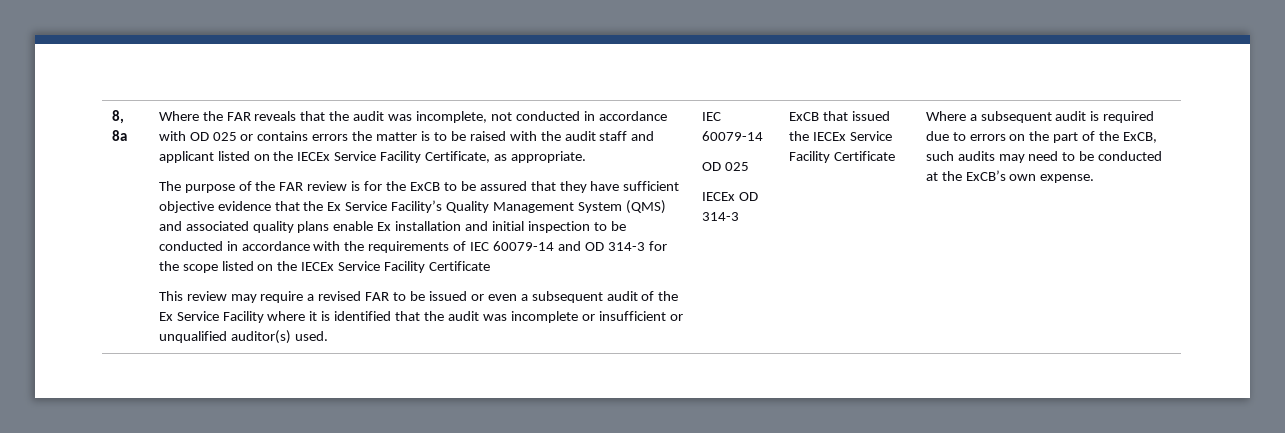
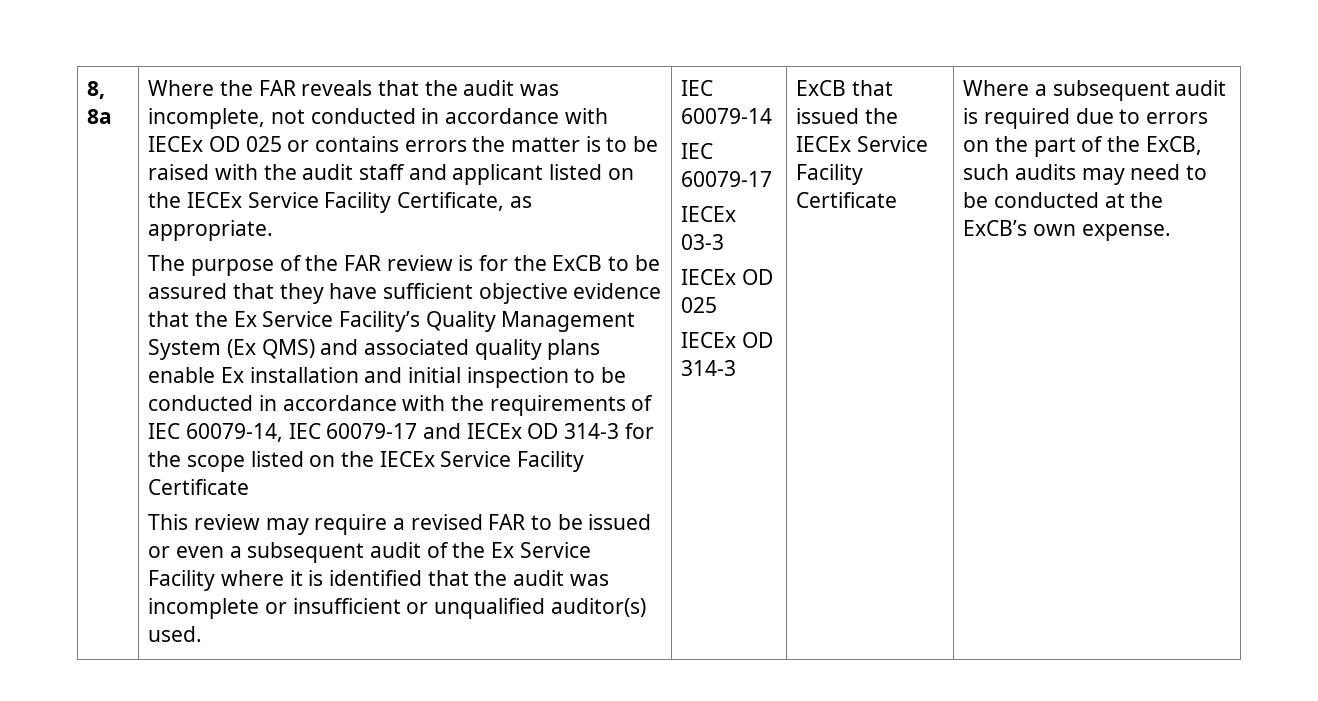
(186, 136) none -> [148,136,204,152] IECEx
[625,200,666,214] (QMS) -> [226,339,315,359] (Ex QMS)
[493,241,581,251] 60079-14 and -> [185,423,522,442] 60079-14, IEC 60079-17 and IECEx
(763, 136) none -> [681,143,714,159] [681,171,773,187] [681,206,737,222] [681,234,725,250] [681,269,737,285] IEC 60079-17 // IECEx 03-3 // IECEx

